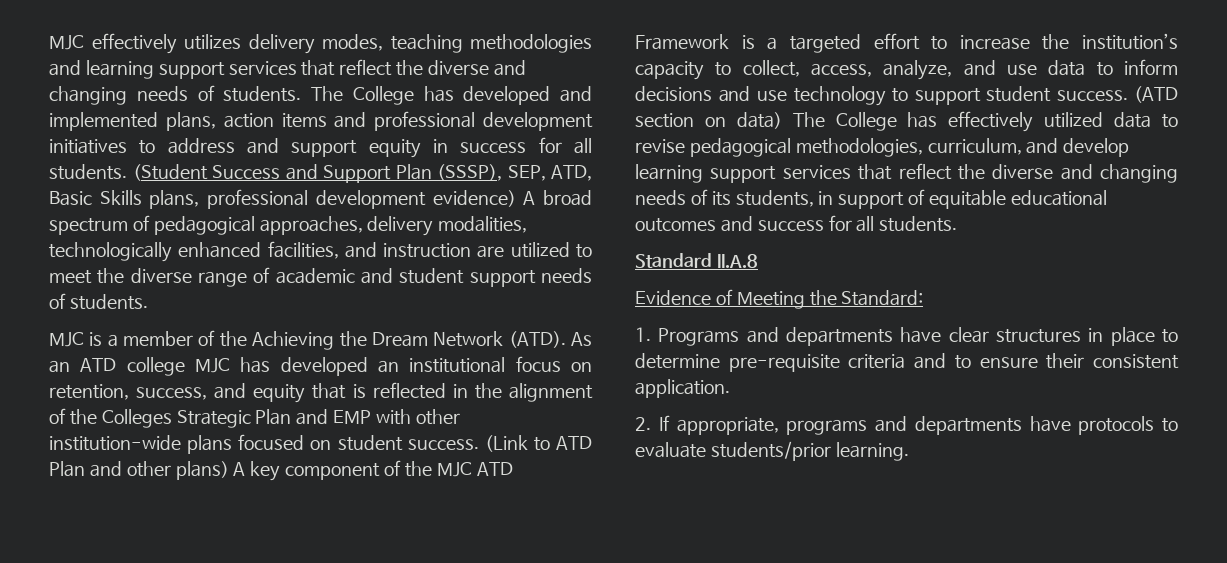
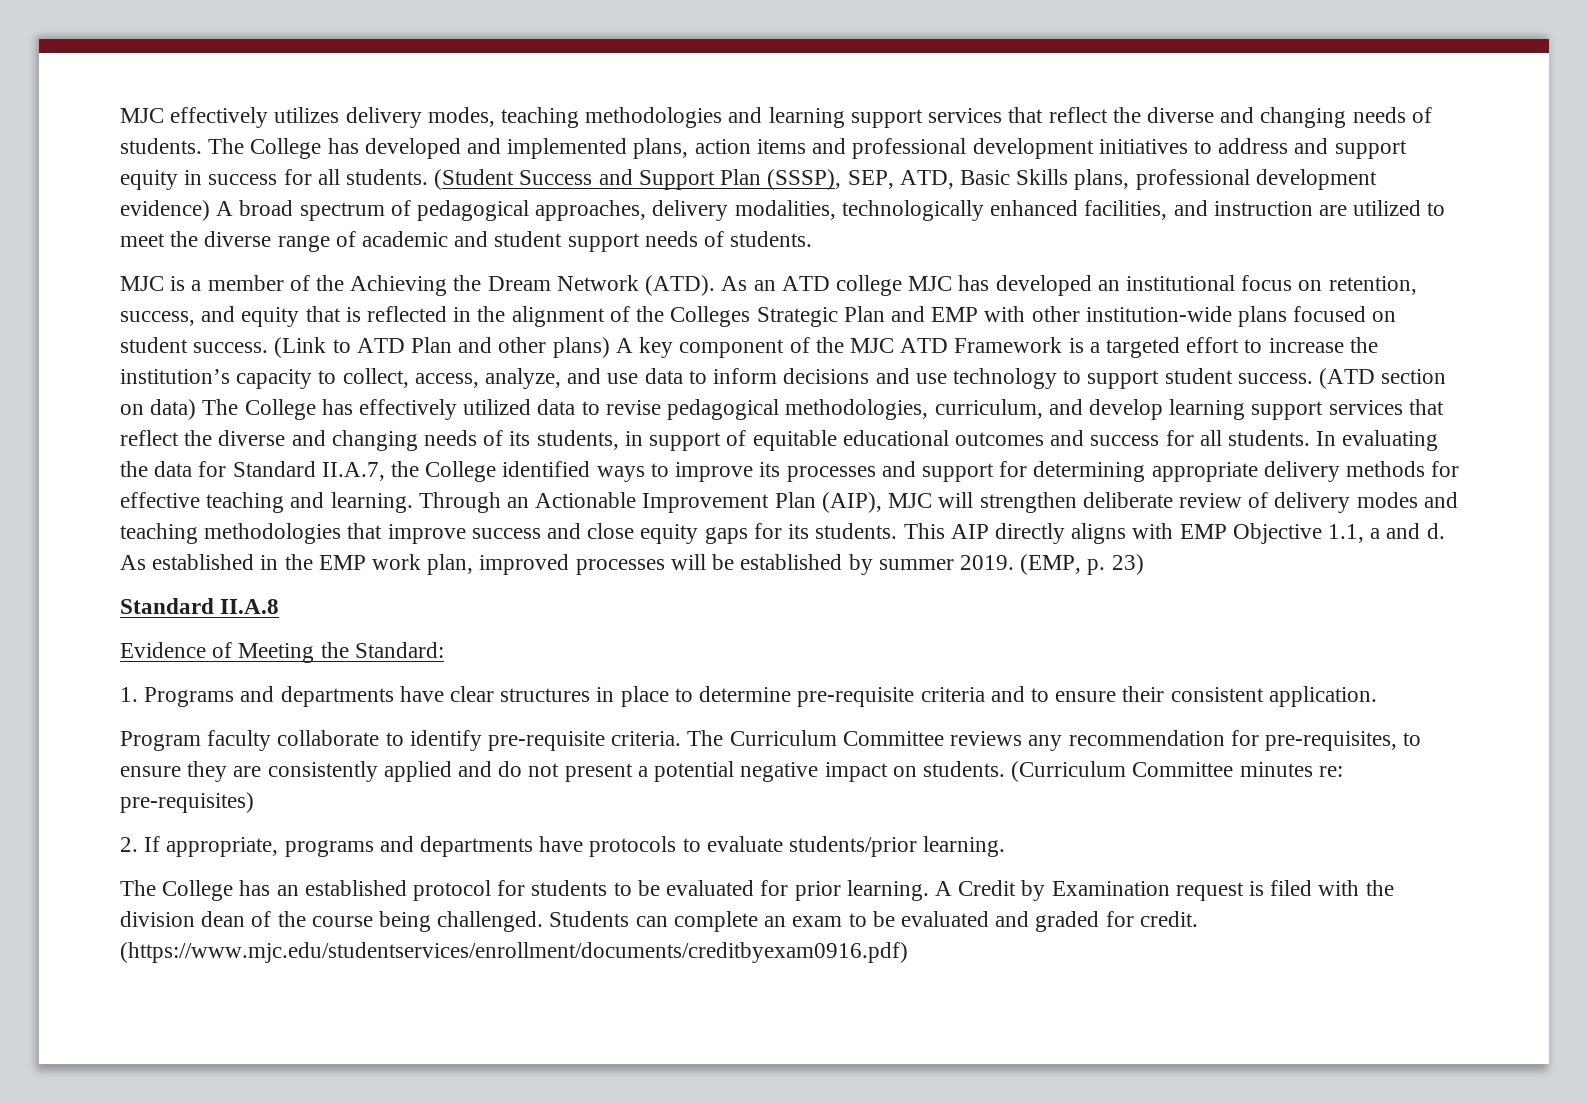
(958, 224) none -> [1316,430,1439,451] [120,461,1460,482] [120,492,1458,513] [120,523,1445,544] [120,554,1144,575] In evaluating the data for Standard II.A.7, the College identified ways to improve its processes and support for determining appropriate delivery methods for effective teaching and learning. Through an Actionable Improvement Plan (AIP), MJC will strengthen deliberate review of delivery modes and teaching methodologies that improve success and close equity gaps for its students. This AIP directly aligns with EMP Objective 1.1, a and d. As established in the EMP work plan, improved processes will be established by summer 2019. (EMP, p. 23)
(730, 388) none -> [120,730,1422,751] [120,761,1343,782] [120,792,254,813] // Program faculty collaborate to identify pre-requisite criteria. The Curriculum Committee reviews any recommendation for pre-requisites, to ensure they are consistently applied and do not present a potential negative impact on students. (Curriculum Committee minutes re: pre-requisites)
(909, 451) none -> [120,880,1394,901] [120,911,1198,932] [120,942,908,963] // The College has an established protocol for students to be evaluated for prior learning. A Credit by Examination request is filed with the division dean of the course being challenged. Students can complete an exam to be evaluated and graded for credit. (https://www.mjc.edu/studentservices/enrollment/documents/creditbyexam0916.pdf)

